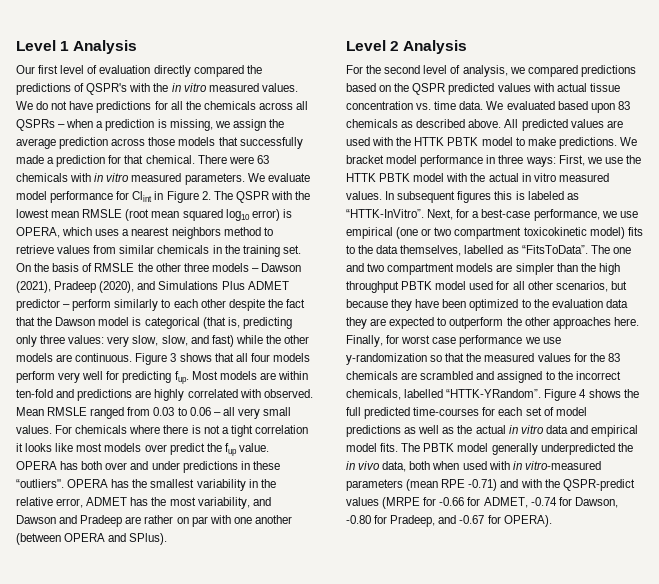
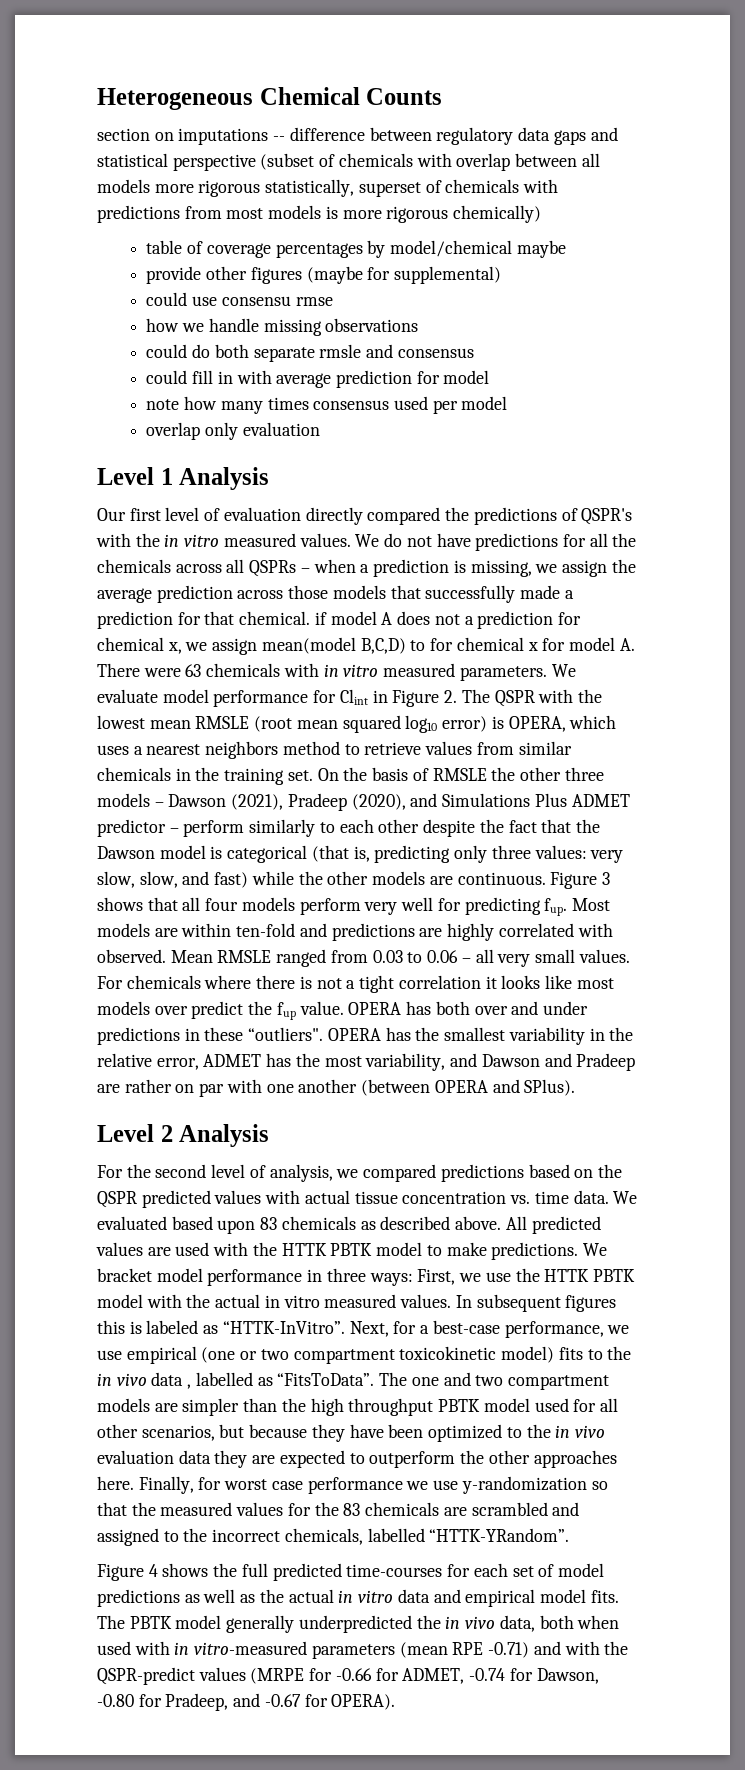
(16, 45) none -> [97,87,443,110] [97,127,618,145] [97,153,600,171] [97,179,559,197] [97,205,542,223] [146,240,566,258] [146,266,501,284] [146,292,333,306] [146,318,419,336] [146,344,474,362] [146,370,490,388] [146,396,508,414] [146,422,320,440] Heterogeneous Chemical Counts // section on imputations -- difference between regulatory data gaps and statistical perspective (subset of chemicals with overlap between all models more rigorous statistically, superset of chemicals with predictions from most models is more rigorous chemically) // table of coverage percentages by model/chemical maybe // provide other figures (maybe for supplemental) // could use consensu rmse // how we handle missing observations // could do both separate rmsle and consensus // could fill in with average prediction for model // note how many times consensus used per model // overlap only evaluation //
(195, 159) none -> [314,611,581,629] [97,637,635,655] if model A does not a prediction for chemical x, we assign mean(model B,C,D) to for chemical x for model A.
[376,245,462,256] data themselves, -> [97,1372,192,1389] in vivo data ,
(549, 303) none -> [555,1425,605,1438] in vivo
(542, 393) none -> (570, 1535) //

